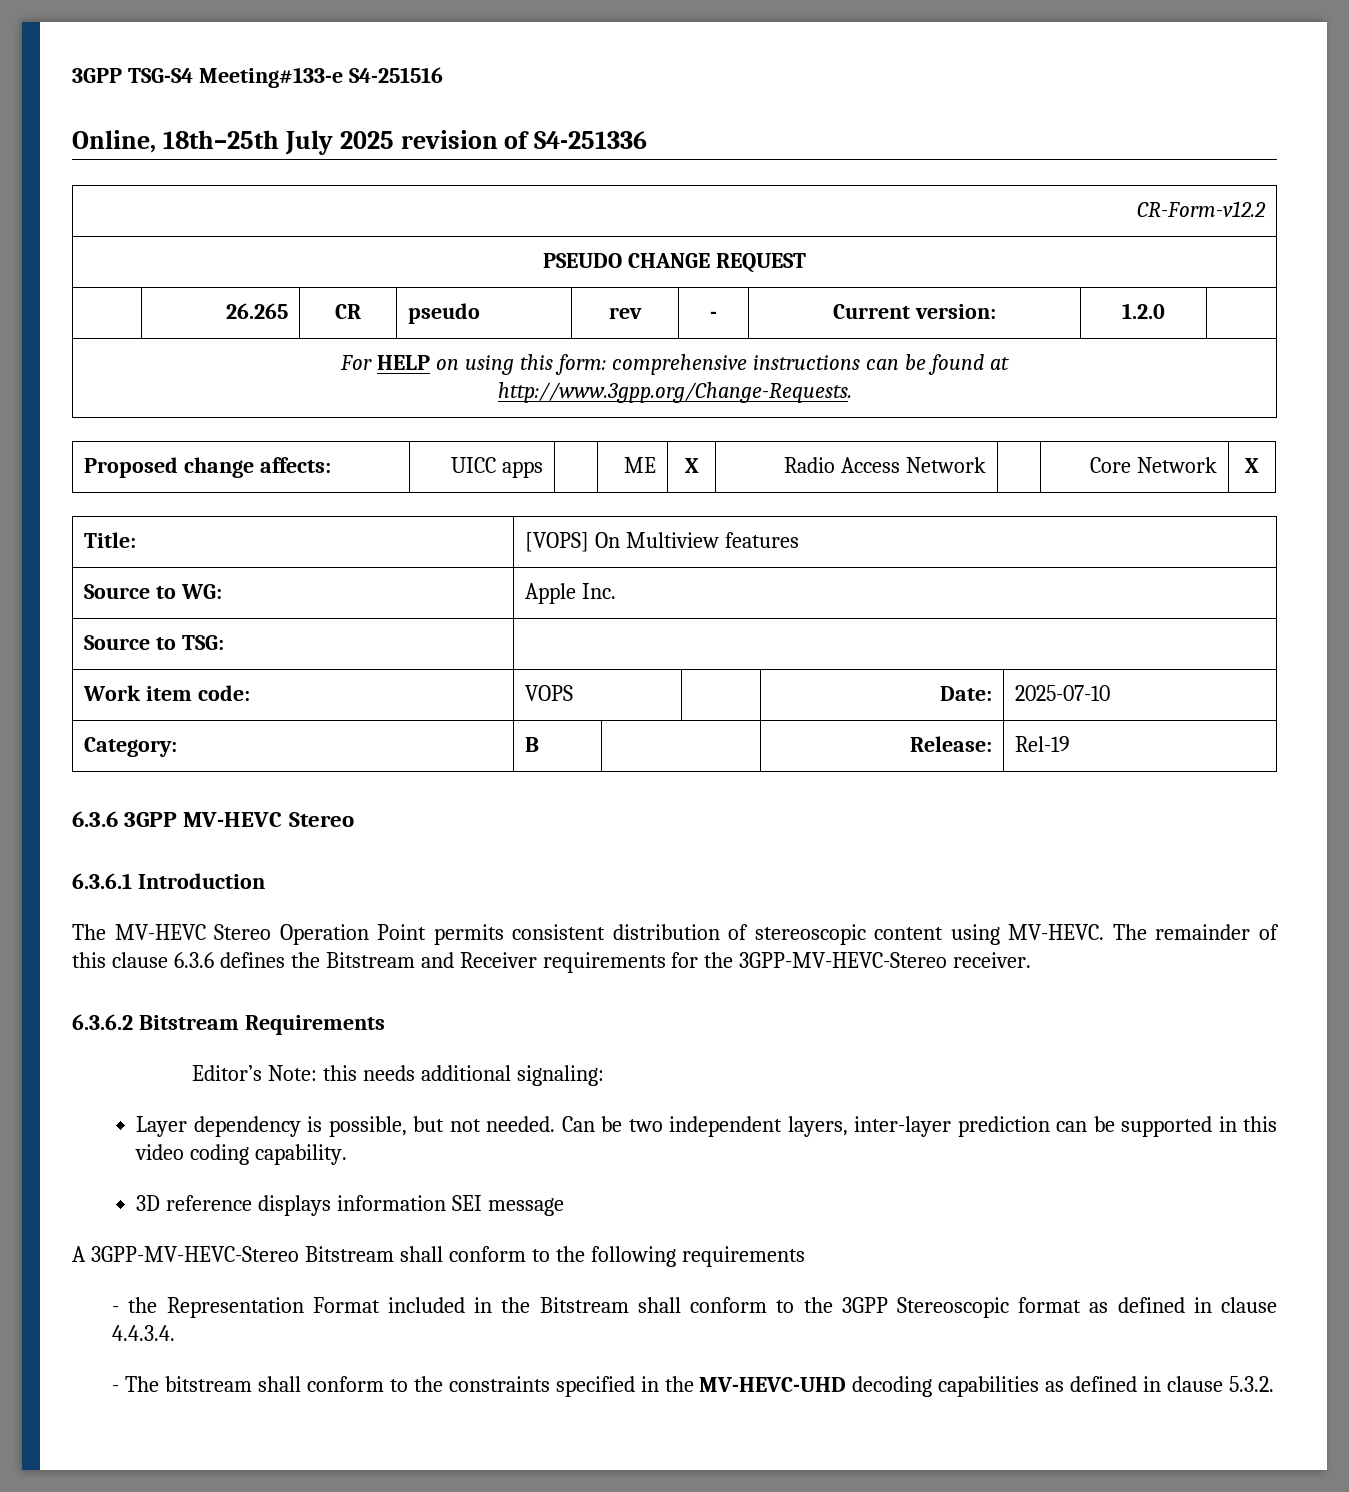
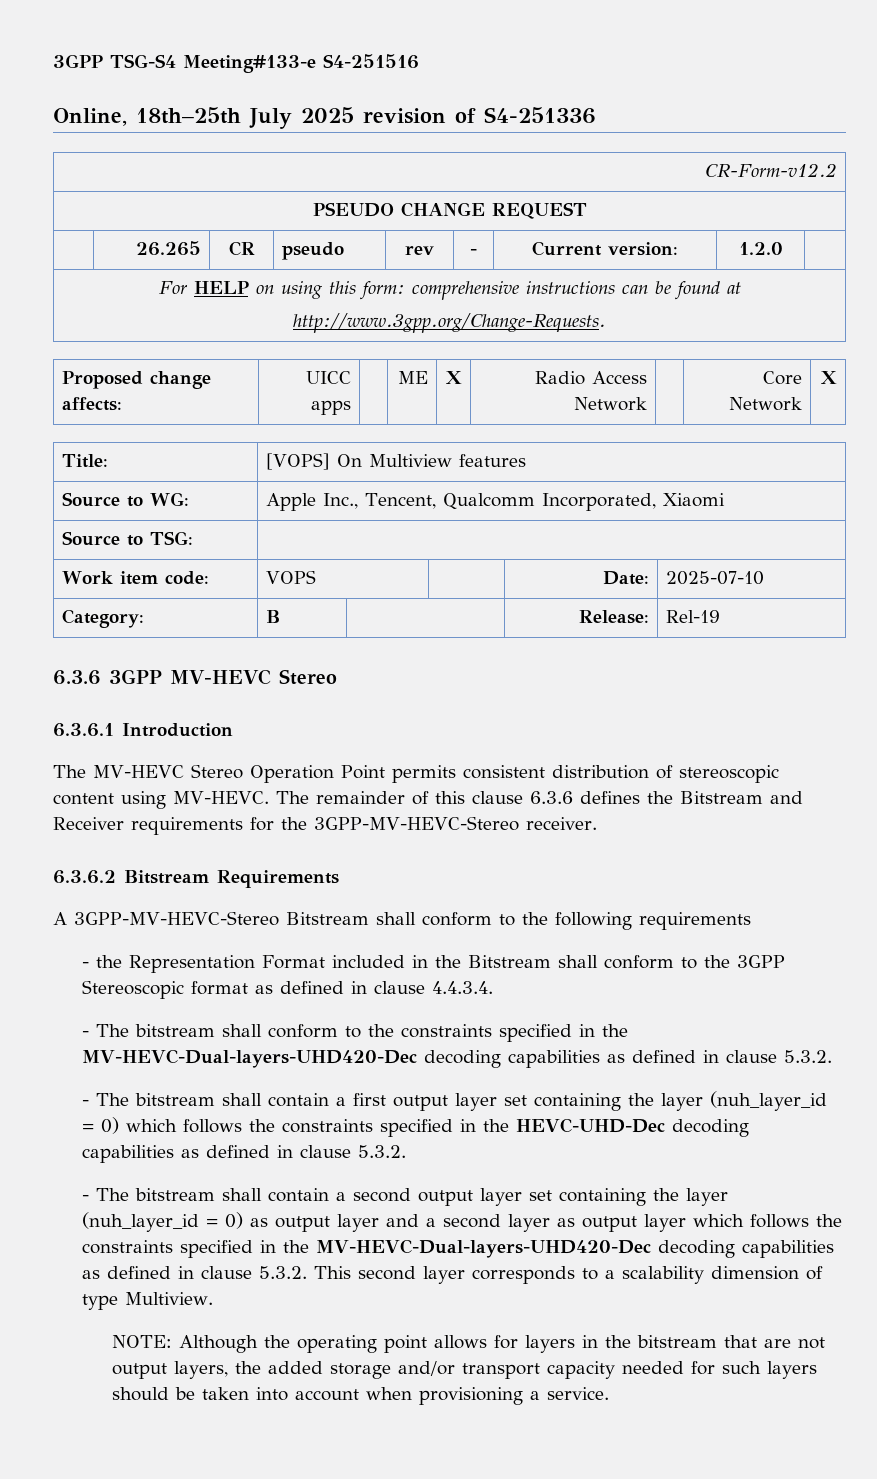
[581,583,616,599] Inc. -> [323,493,726,511] Inc., Tencent, Qualcomm Incorporated, Xiaomi
[192,1065,605,1086] [136,1116,1277,1137] [135,1144,348,1165] [136,1195,565,1216] // Editor’s Note: this needs additional signaling: // Layer dependency is possible, but not needed. Can be two independent layers, inter-layer prediction can be supported in this video coding capability. // 3D reference displays information SEI message -> (339, 879) none
[699,1376,1275,1397] MV-HEVC-UHD decoding capabilities as defined in clause 5.3.2. -> [82,1049,833,1068] [82,1091,828,1111] [82,1117,750,1137] [82,1145,407,1163] [82,1188,729,1206] [82,1212,843,1232] [82,1239,835,1258] [82,1266,824,1284] [82,1292,214,1310] [111,1335,825,1353] [111,1361,817,1379] [111,1387,609,1405] MV-HEVC-Dual-layers-UHD420-Dec decoding capabilities as defined in clause 5.3.2. // - The bitstream shall contain a first output layer set containing the layer (nuh_layer_id = 0) which follows the constraints specified in the HEVC-UHD-Dec decoding capabilities as defined in clause 5.3.2. // - The bitstream shall contain a second output layer set containing the layer (nuh_layer_id = 0) as output layer and a second layer as output layer which follows the constraints specified in the MV-HEVC-Dual-layers-UHD420-Dec decoding capabilities as defined in clause 5.3.2. This second layer corresponds to a scalability dimension of type Multiview. // NOTE: Although the operating point allows for layers in the bitstream that are not output layers, the added storage and/or transport capacity needed for such layers should be taken into account when provisioning a service.

